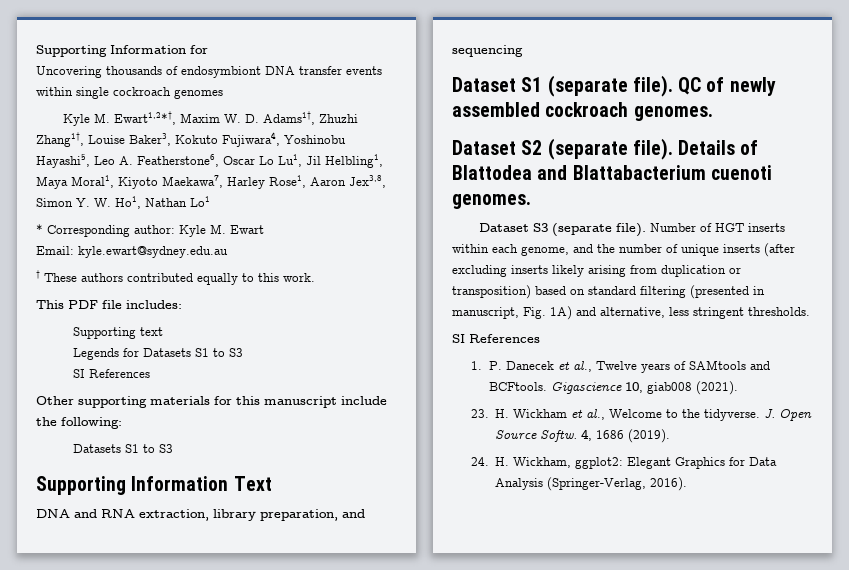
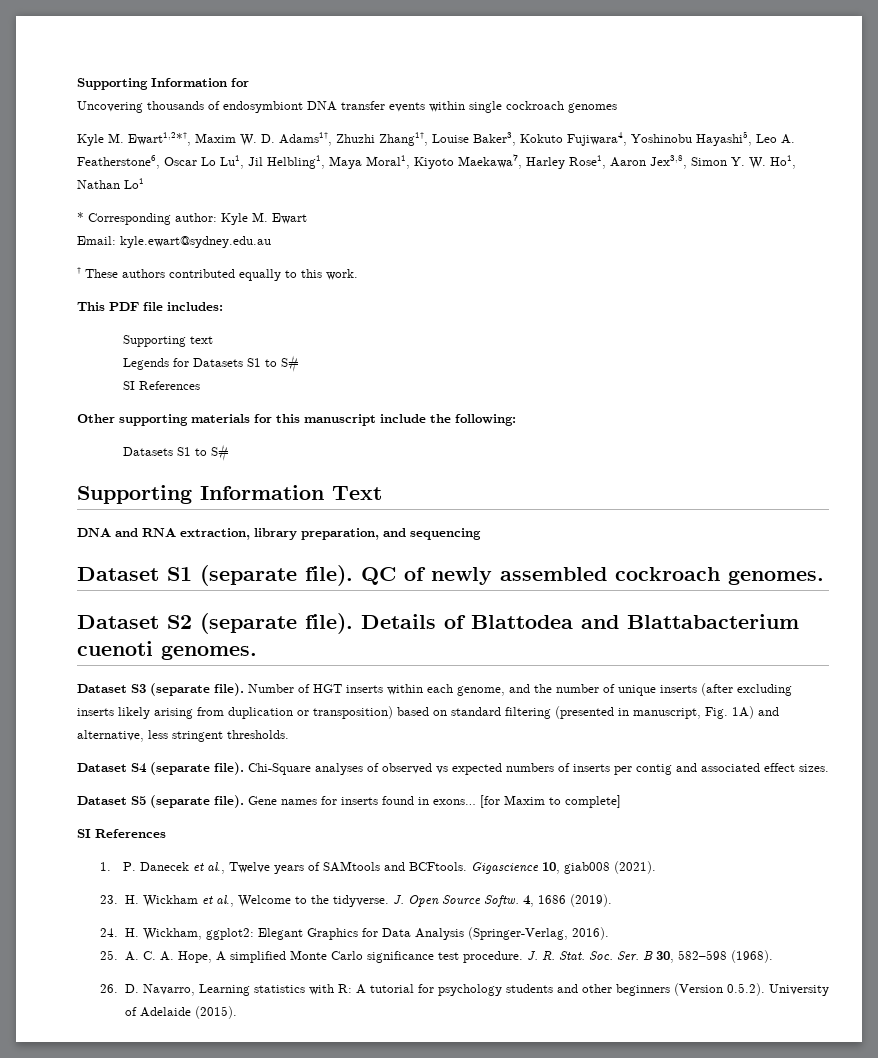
[229,348,244,357] S3 -> [281,355,300,372] S#
[159,444,174,453] S3 -> [211,444,230,461] S#
(810, 311) none -> [77,762,829,775] [77,795,621,808] // Dataset S4 (separate file). Chi-Square analyses of observed vs expected numbers of inserts per contig and associated effect sizes. // Dataset S5 (separate file). Gene names for inserts found in exons… [for Maxim to complete]
(688, 484) none -> [100,950,773,963] [100,983,829,996] [124,1006,237,1019] // 25. A. C. A. Hope, A simplified Monte Carlo significance test procedure. J. R. Stat. Soc. Ser. B 30, 582–598 (1968). // 26. D. Navarro, Learning statistics with R: A tutorial for psychology students and other beginners (Version 0.5.2). University of Adelaide (2015).

